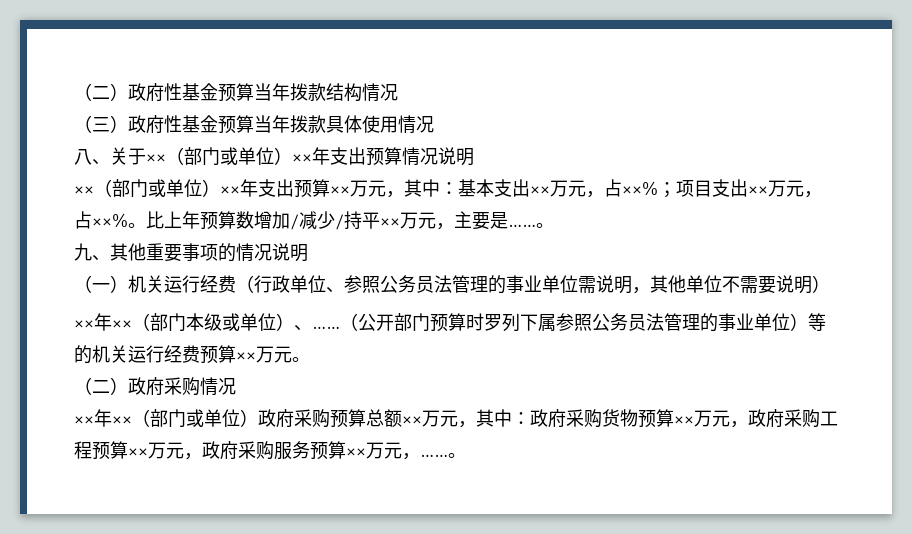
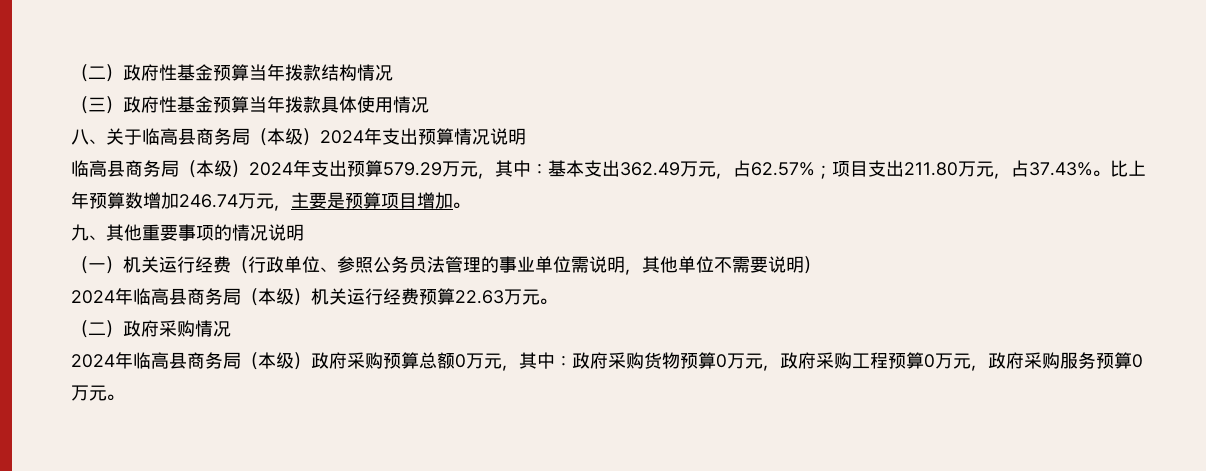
[146,147,312,165] ××（部门或单位）×× -> [142,128,364,146] 临高县商务局（本级）2024
[74,179,350,198] ××（部门或单位）××年支出预算×× -> [71,160,442,178] 临高县商务局（本级）2024年支出预算579.29
[530,179,658,198] ××万元，占××% -> [620,160,815,179] 362.49万元，占62.57%
[748,180,822,198] [74,211,128,229] ××万元，占××% -> [904,160,1093,179] 211.80万元，占37.43%
[290,211,536,230] /减少/持平××万元，主要是…… -> [179,192,453,211] 246.74万元，主要是预算项目增加
[74,313,826,332] [74,345,92,364] ××年××（部门本级或单位）、……（公开部门预算时罗列下属参照公务员法管理的事业单位）等的 -> [71,288,311,306] 2024年临高县商务局（本级）
[236,352,256,361] ×× -> [455,290,504,304] 22.63
[74,409,240,427] ××年××（部门或单位 -> [71,352,294,370] 2024年临高县商务局（本级
[402,416,422,425] ×× -> [455,354,466,368] 0
[674,416,694,425] ×× -> [716,354,727,368] 0
[128,448,148,457] ×× -> [924,354,935,368] 0
[346,442,448,460] ××万元，…… -> [1132,354,1143,368] [71,385,107,401] 0万元

